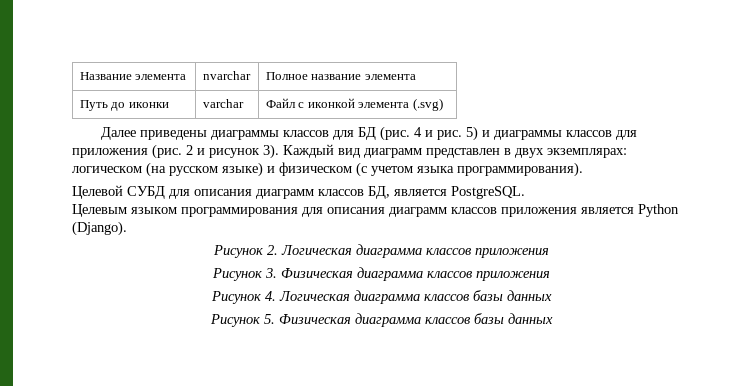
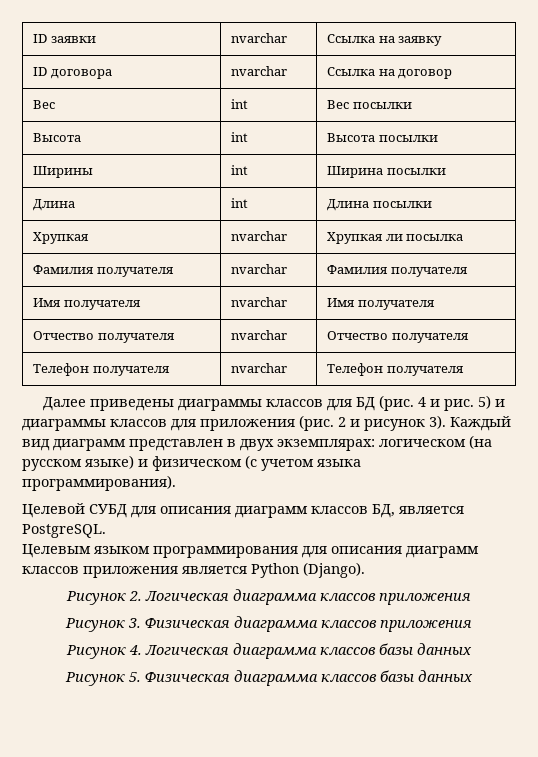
[79,72,187,80] [202,71,251,80] [265,72,416,80] [79,100,169,111] [202,99,244,108] [265,98,443,111] Название элемента | nvarchar | Полное название элемента // Путь до иконки | varchar | Файл с иконкой элемента (.svg) -> [33,34,96,43] [231,33,288,43] [327,34,443,46] [33,67,112,79] [231,66,288,76] [327,67,453,79] [33,100,56,109] [231,99,249,109] [327,100,412,109] [33,133,82,142] [231,132,249,142] [327,133,438,142] [33,166,94,178] [231,165,249,175] [327,166,446,178] [33,199,76,211] [231,198,249,208] [327,199,432,211] [33,232,90,244] [231,231,288,241] [327,232,464,244] [33,265,174,277] [231,264,288,274] [327,265,468,277] [33,298,141,310] [231,297,288,307] [327,298,435,310] [33,331,175,343] [231,330,288,340] [327,331,469,343] [33,363,170,376] [231,363,288,373] [327,363,464,376] ID заявки | nvarchar | Ссылка на заявку // ID договора | nvarchar | Ссылка на договор // Вес | int | Вес посылки // Высота | int | Высота посылки // Ширины | int | Ширина посылки // Длина | int | Длина посылки // Хрупкая | nvarchar | Хрупкая ли посылка // Фамилия получателя | nvarchar | Фамилия получателя // Имя получателя | nvarchar | Имя получателя // Отчество получателя | nvarchar | Отчество получателя // Телефон получателя | nvarchar | Телефон получателя

